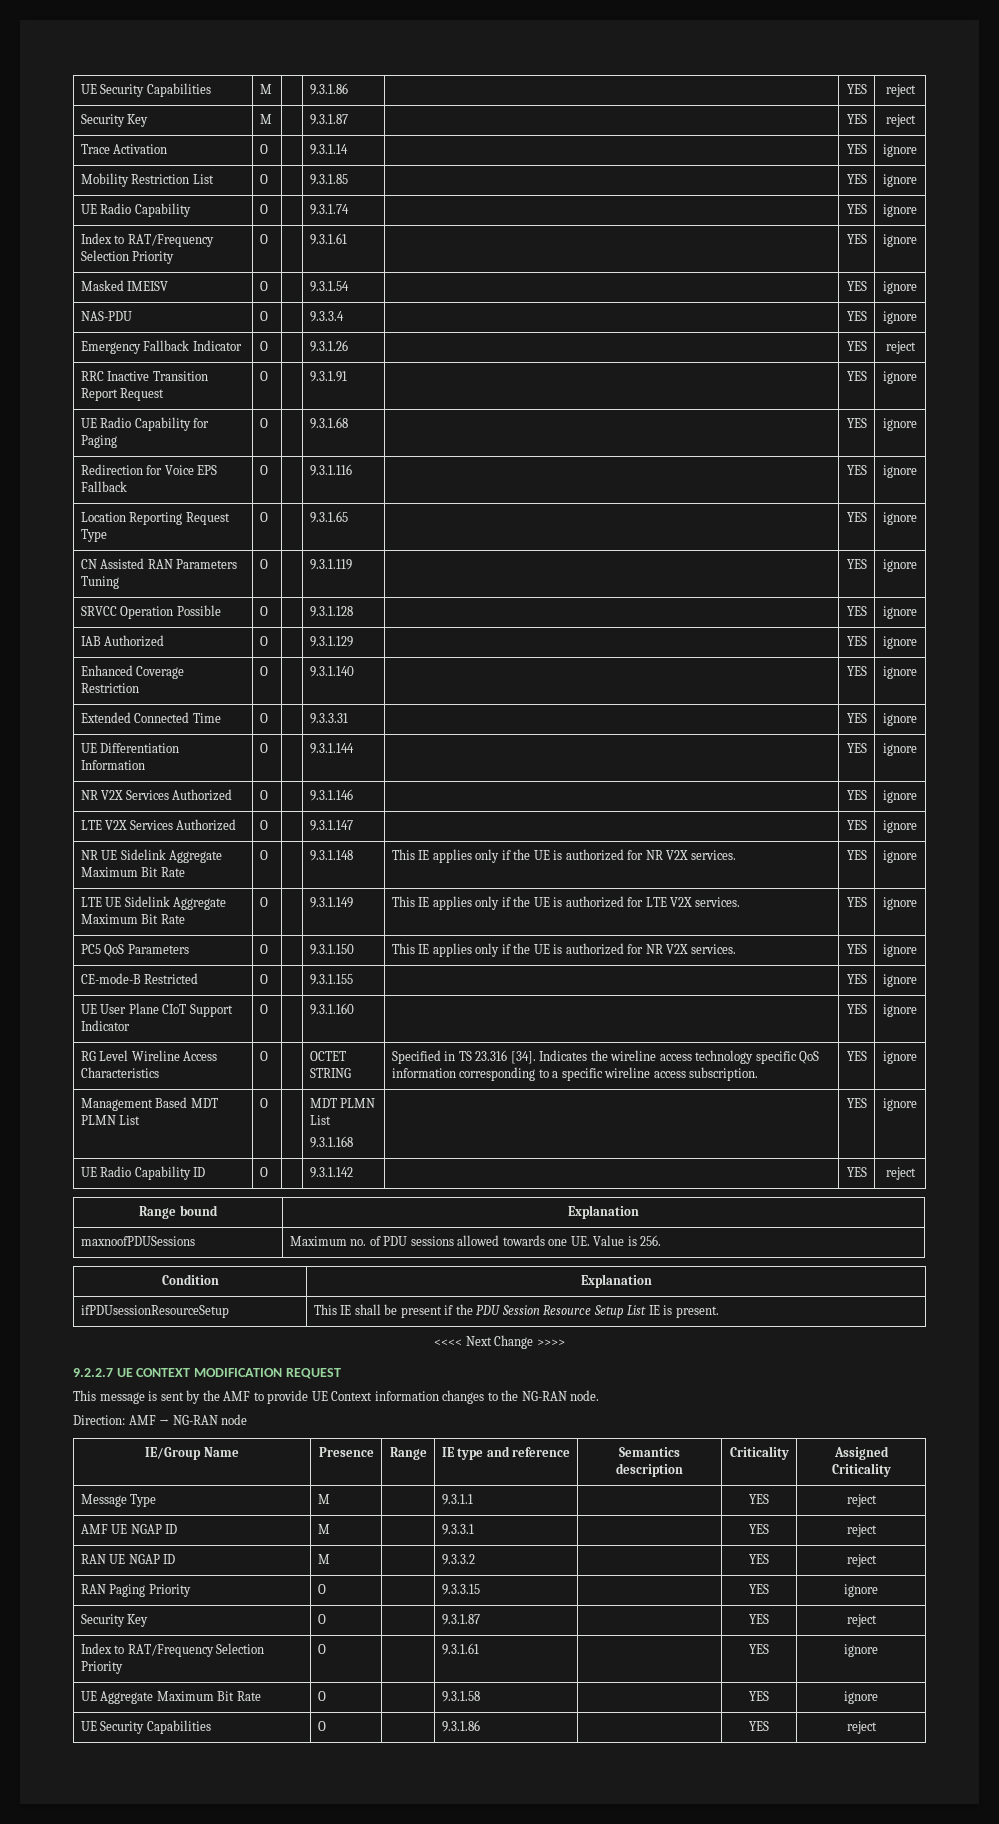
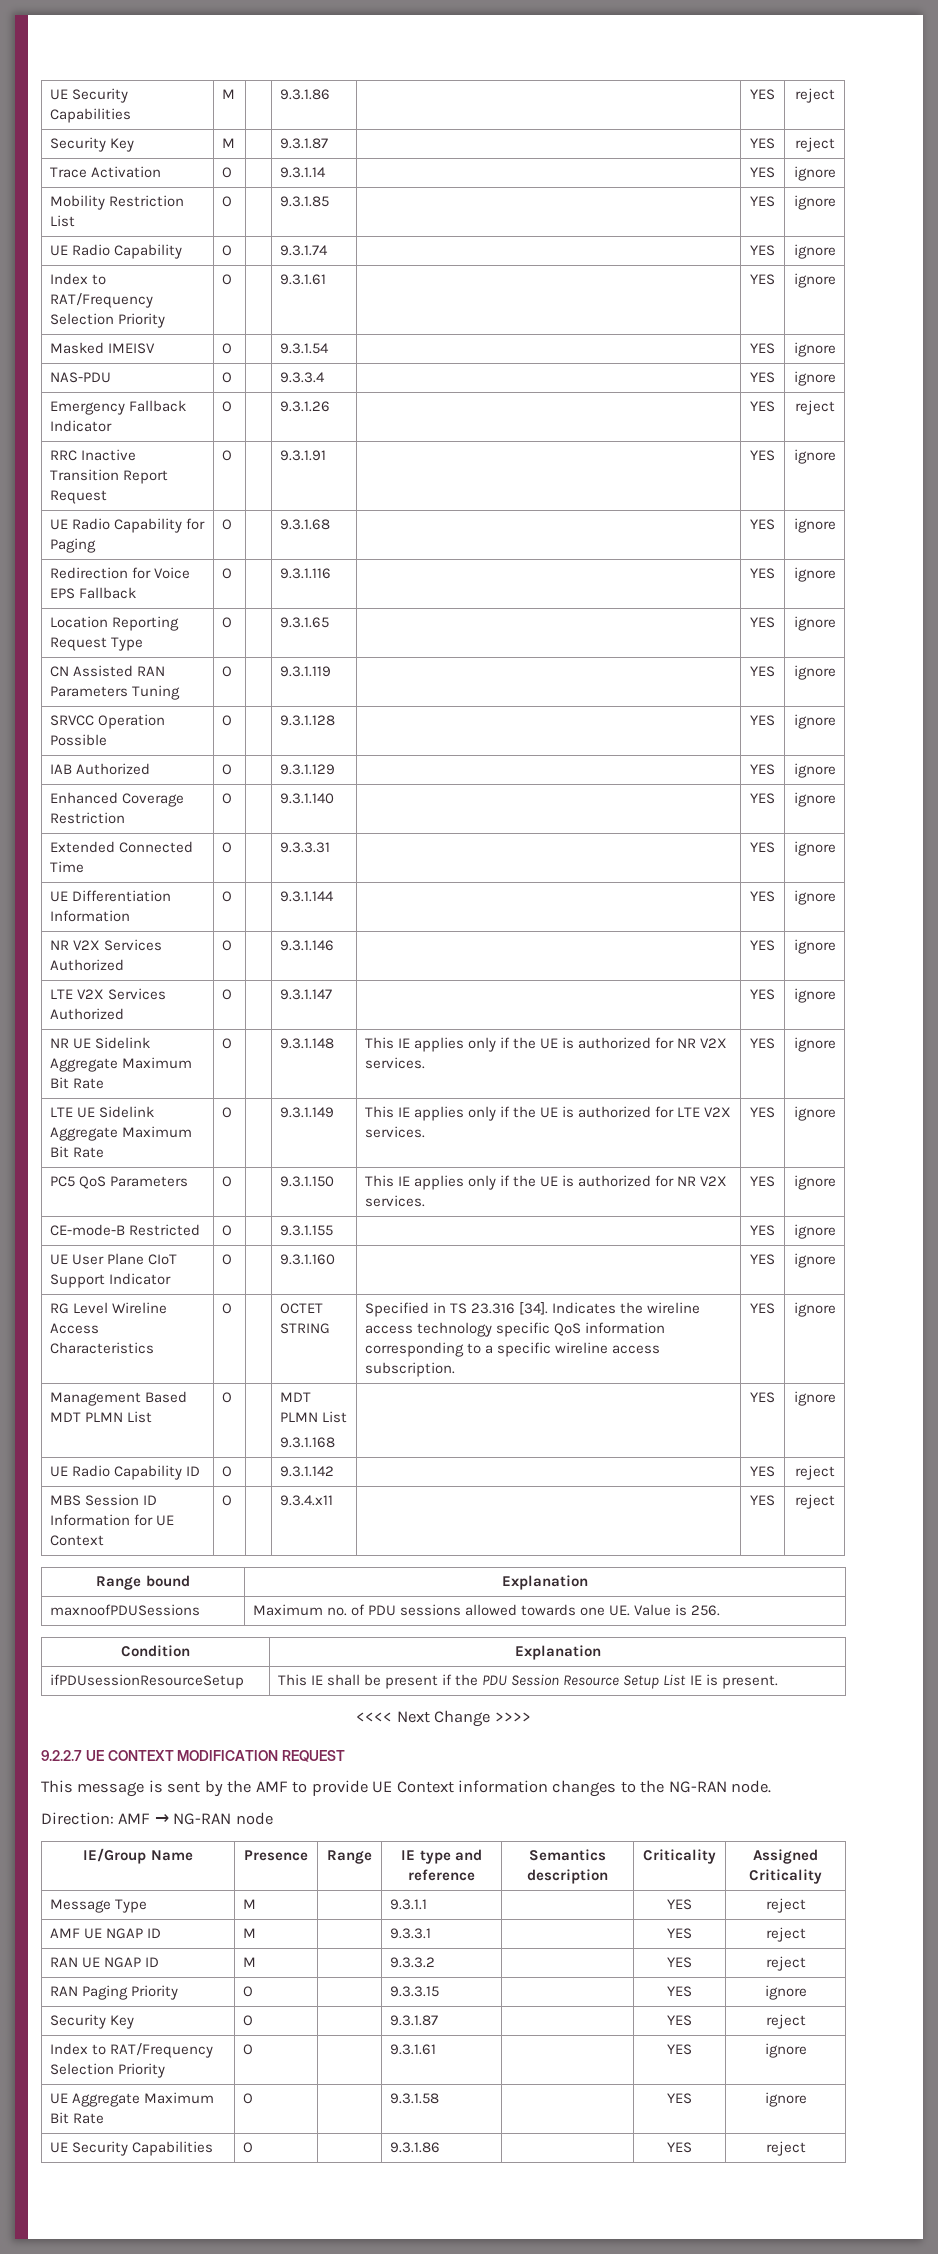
(916, 1173) none -> [49,1494,157,1506] [49,1514,174,1526] [49,1535,104,1546] [221,1495,232,1506] [279,1495,333,1506] [750,1495,775,1506] [794,1494,835,1509] // MBS Session ID Information for UE Context | O | | 9.3.4.x11 | | YES | reject

